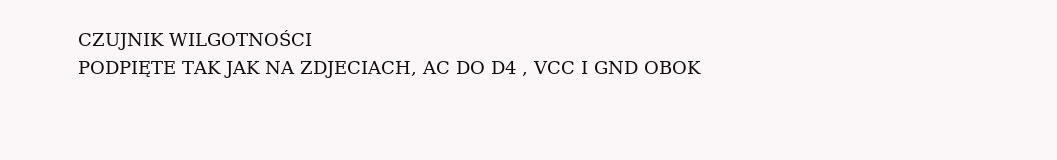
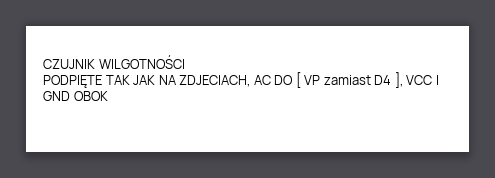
[490,61,528,76] D4 , -> [295,72,403,88] [ VP zamiast D4 ],

